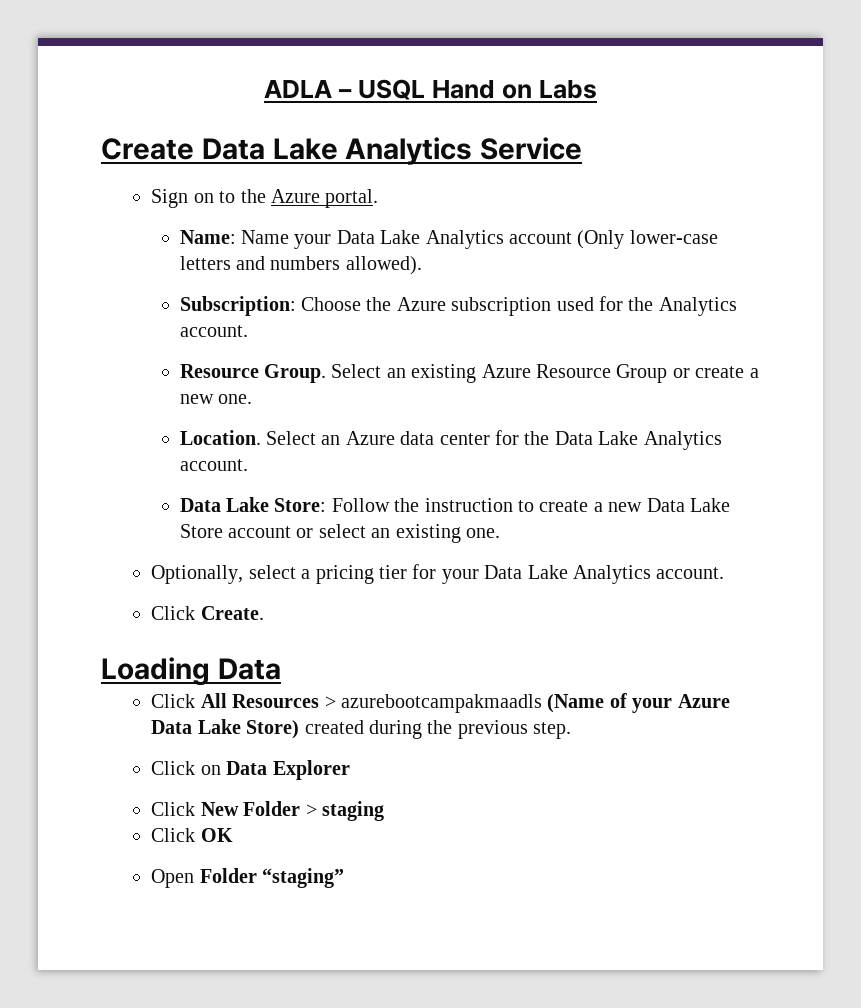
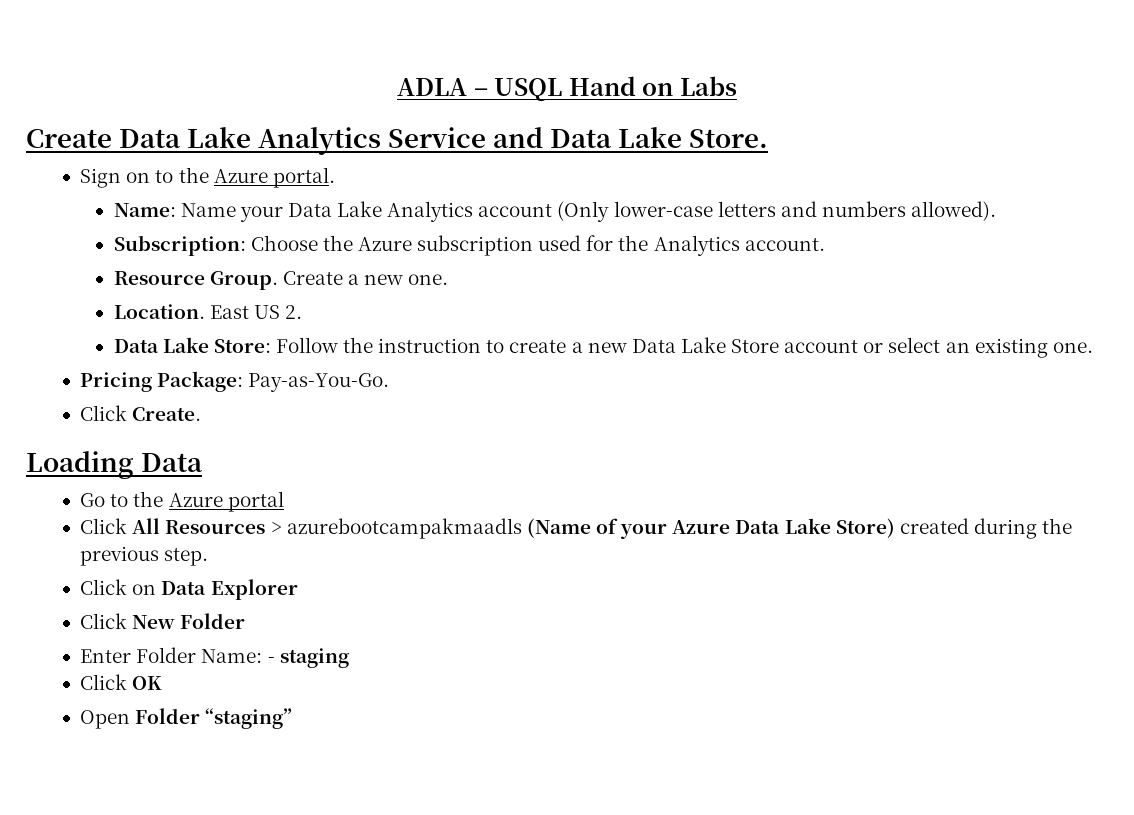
(583, 148) none -> [493,127,769,148] and Data Lake Store.
[331,364,759,383] [179,394,253,404] [179,430,722,450] [179,459,248,471] Select an existing Azure Resource Group or create a new one. // Location. Select an Azure data center for the Data Lake Analytics account. -> [282,271,449,285] [113,304,302,319] Create a new one. // Location. East US 2.
[151,564,725,584] Optionally, select a pricing tier for your Data Lake Analytics account. -> [80,371,390,392] Pricing Package: Pay-as-You-Go.
(281, 669) none -> [80,491,284,512] // Go to the Azure portal
[305,804,317,816] > -> [80,647,275,663] // Enter Folder Name: -

